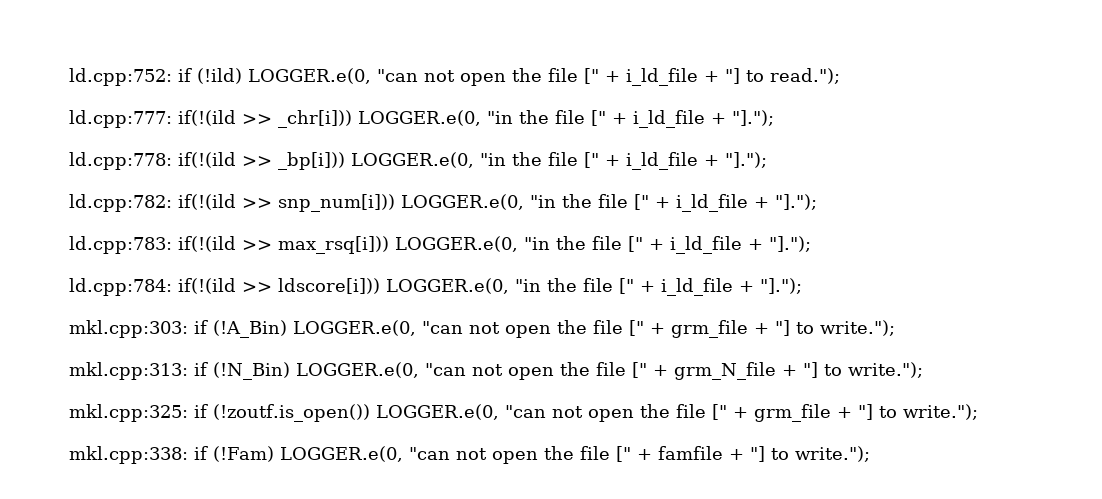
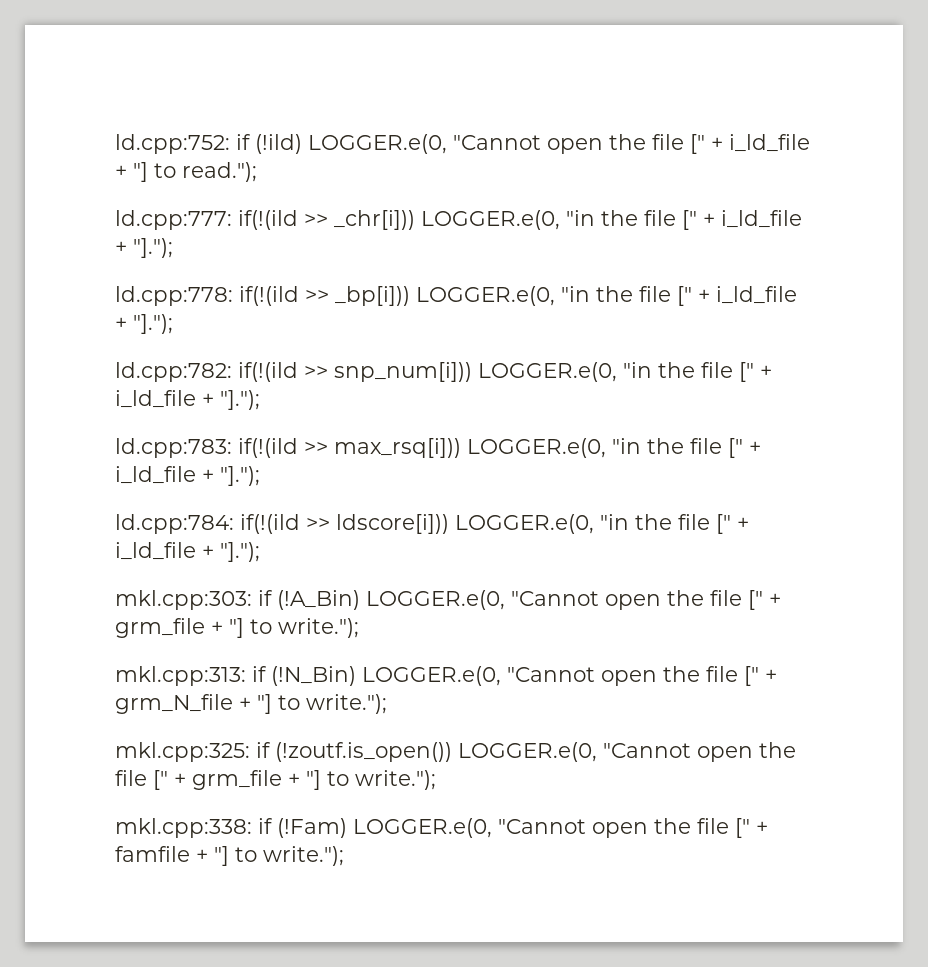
[377,69,455,82] "can not -> [453,135,541,150] "Cannot
[422,321,500,334] "can not -> [511,591,599,606] "Cannot
[425,363,503,376] "can not -> [507,667,595,682] "Cannot
[505,405,583,418] "can not -> [603,743,691,758] "Cannot
[408,447,487,460] "can not -> [498,819,586,834] "Cannot

